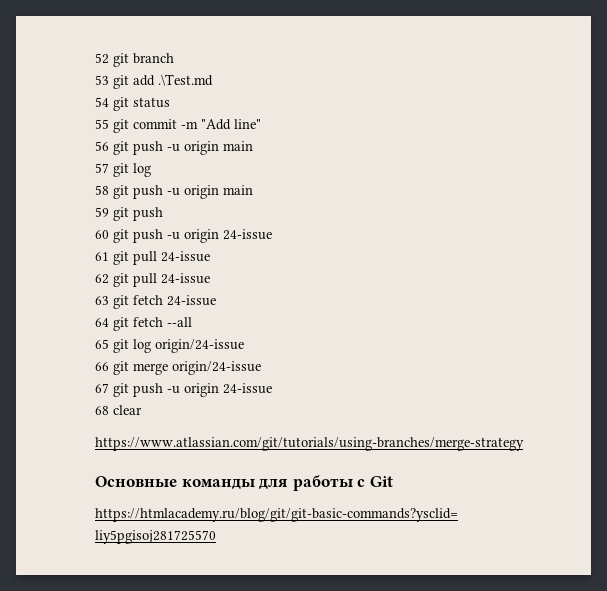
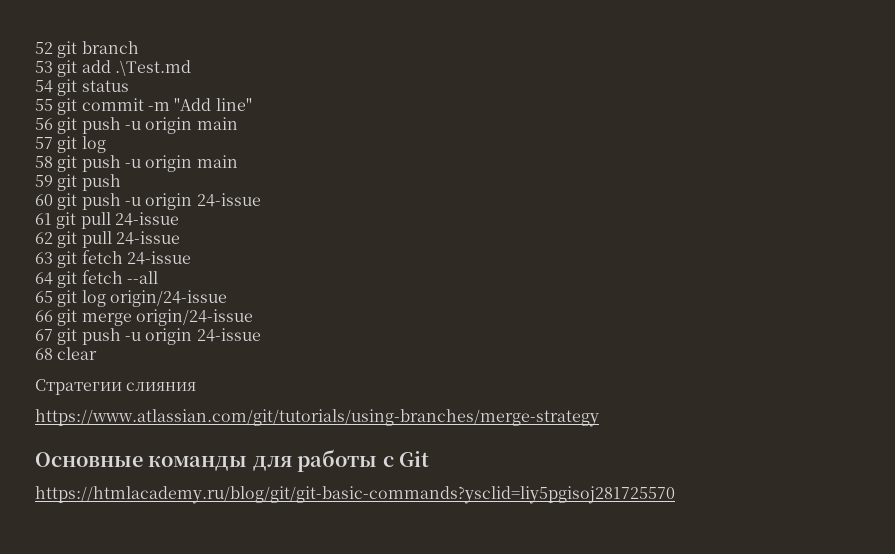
(142, 410) none -> [35,379,197,395] // Стратегии слияния

